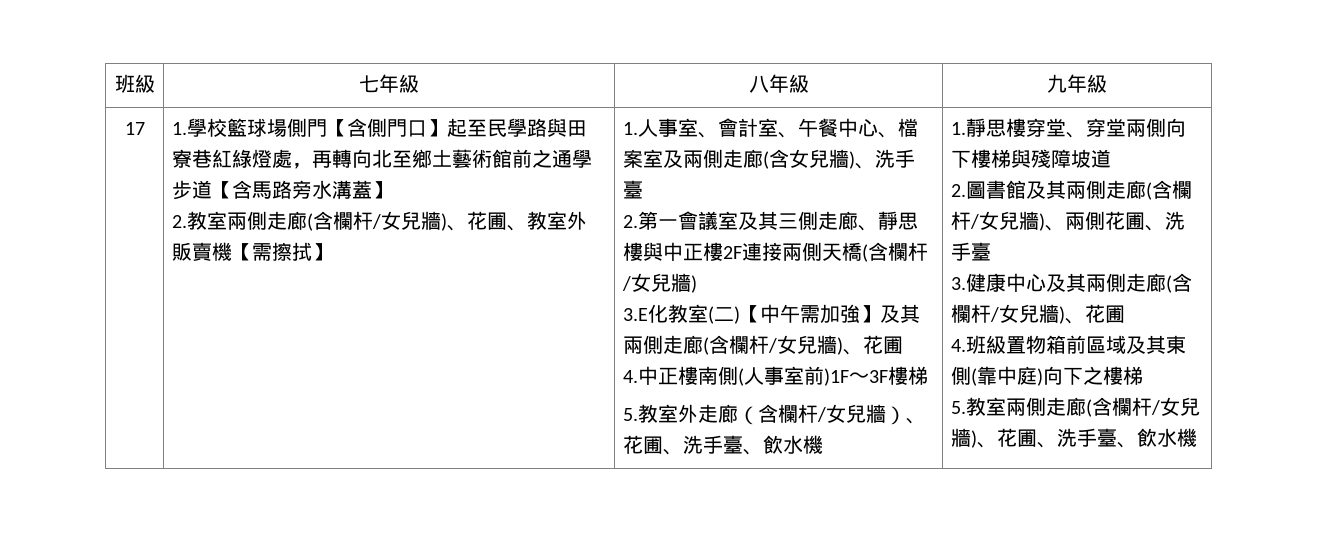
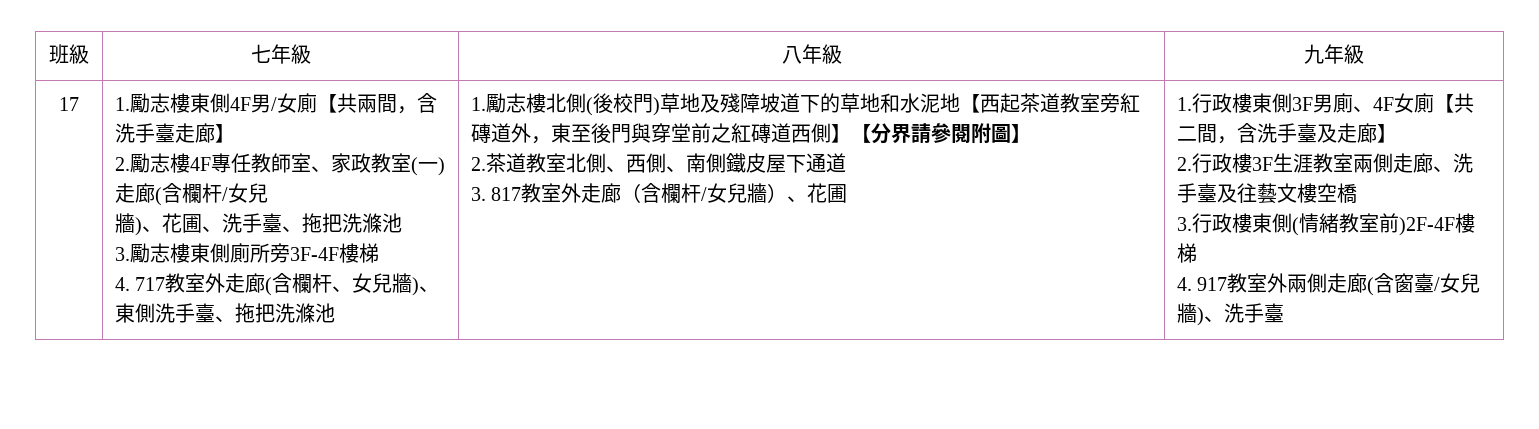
[186,118,587,137] [171,149,592,169] [171,180,392,200] [171,211,587,231] [171,242,332,261] [622,118,918,138] [622,149,915,169] [622,180,643,199] [622,211,918,231] [622,242,928,262] [621,273,697,293] [622,304,920,324] [622,335,903,355] [622,366,928,386] [622,408,638,421] 學校籃球場側門【含側門口】起至民學路與田寮巷紅綠燈處，再轉向北至鄉土藝術館前之通學步道【含馬路旁水溝蓋】 // 2.教室兩側走廊(含欄杆/女兒牆)、花圃、教室外販賣機【需擦拭】 | 1.人事室、會計室、午餐中心、檔案室及兩側走廊(含女兒牆)、洗手臺 // 2.第一會議室及其三側走廊、靜思樓與中正樓2F連接兩側天橋(含欄杆/女兒牆) // 3.E化教室(二)【中午需加強】及其兩側走廊(含欄杆/女兒牆)、花圃 // 4.中正樓南側(人事室前)1F〜3F樓梯 // 5. -> [130,93,438,114] [115,123,236,143] [115,153,446,176] [115,183,269,206] [115,213,403,236] [115,243,380,263] [115,273,440,296] [115,303,336,323] [471,93,1141,116] [471,123,1032,144] [471,153,847,173] [471,187,522,201] 勵志樓東側4F男/女廁【共兩間，含洗手臺走廊】 // 2.勵志樓4F專任教師室、家政教室(一)走廊(含欄杆/女兒 // 牆)、花圃、洗手臺、拖把洗滌池 // 3.勵志樓東側廁所旁3F-4F樓梯 // 4. 717教室外走廊(含欄杆、女兒牆)、東側洗手臺、拖把洗滌池 | 1.勵志樓北側(後校門)草地及殘障坡道下的草地和水泥地【西起茶道教室旁紅磚道外，東至後門與穿堂前之紅磚道西側】【分界請參閱附圖】 // 2.茶道教室北側、西側、南側鐵皮屋下通道 // 3. 817
[662,435,823,455] [950,118,1186,138] [950,149,1111,168] [950,180,1192,200] [950,211,1185,231] [950,242,991,261] [950,273,1192,293] [950,304,1125,324] [950,335,1186,354] [950,366,1143,386] [950,397,1200,417] [950,428,1197,448] 、洗手臺、飲水機 | 1.靜思樓穿堂、穿堂兩側向下樓梯與殘障坡道 // 2.圖書館及其兩側走廊(含欄杆/女兒牆)、兩側花圃、洗手臺 // 3.健康中心及其兩側走廊(含欄杆/女兒牆)、花圃 // 4.班級置物箱前區域及其東側(靠中庭)向下之樓梯 // 5.教室兩側走廊(含欄杆/女兒牆)、花圃、洗手臺、飲水機 -> [1177,93,1475,113] [1177,123,1398,144] [1177,153,1474,173] [1177,183,1358,204] [1177,213,1476,236] [1177,243,1198,263] [1177,273,1481,296] [1177,303,1285,326] | 1.行政樓東側3F男廁、4F女廁【共二間，含洗手臺及走廊】 // 2.行政樓3F生涯教室兩側走廊、洗手臺及往藝文樓空橋 // 3.行政樓東側(情緒教室前)2F-4F樓梯 // 4. 917教室外兩側走廊(含窗臺/女兒牆)、洗手臺

